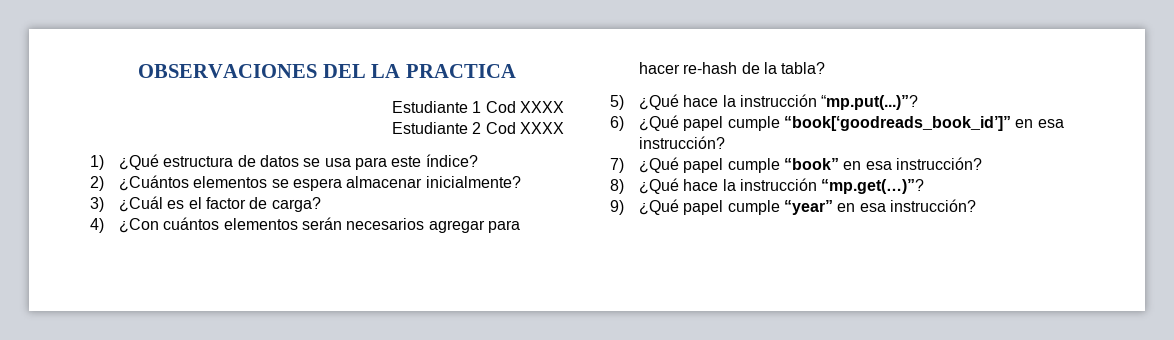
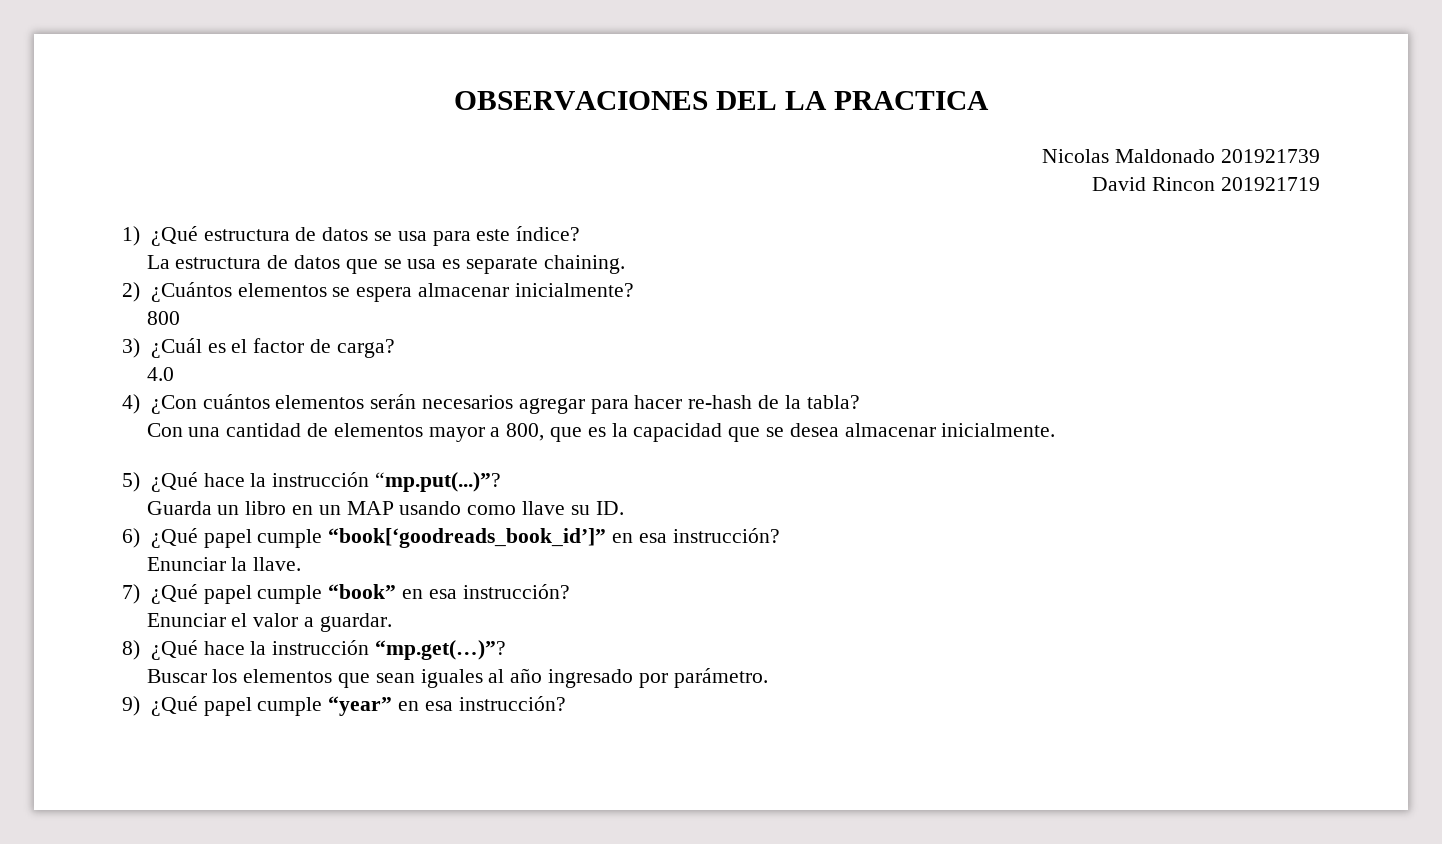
[392,101,564,113] [392,122,564,134] Estudiante 1 Cod XXXX // Estudiante 2 Cod XXXX -> [1042,149,1320,163] [1092,177,1320,191] Nicolas Maldonado 201921739 // David Rincon 201921719
(478, 160) none -> [146,255,625,274] // La estructura de datos que se usa es separate chaining.
(521, 182) none -> [146,311,180,325] // 800
(321, 204) none -> [146,367,174,381] // 4.0
(826, 68) none -> [146,423,1056,442] // Con una cantidad de elementos mayor a 800, que es la capacidad que se desea almacenar inicialmente.
(919, 102) none -> [146,501,624,515] // Guarda un libro en un MAP usando como llave su ID.
(726, 142) none -> [146,557,302,571] // Enunciar la llave.
(983, 163) none -> [146,613,392,632] // Enunciar el valor a guardar.
(925, 186) none -> [146,668,768,688] // Buscar los elementos que sean iguales al año ingresado por parámetro.

